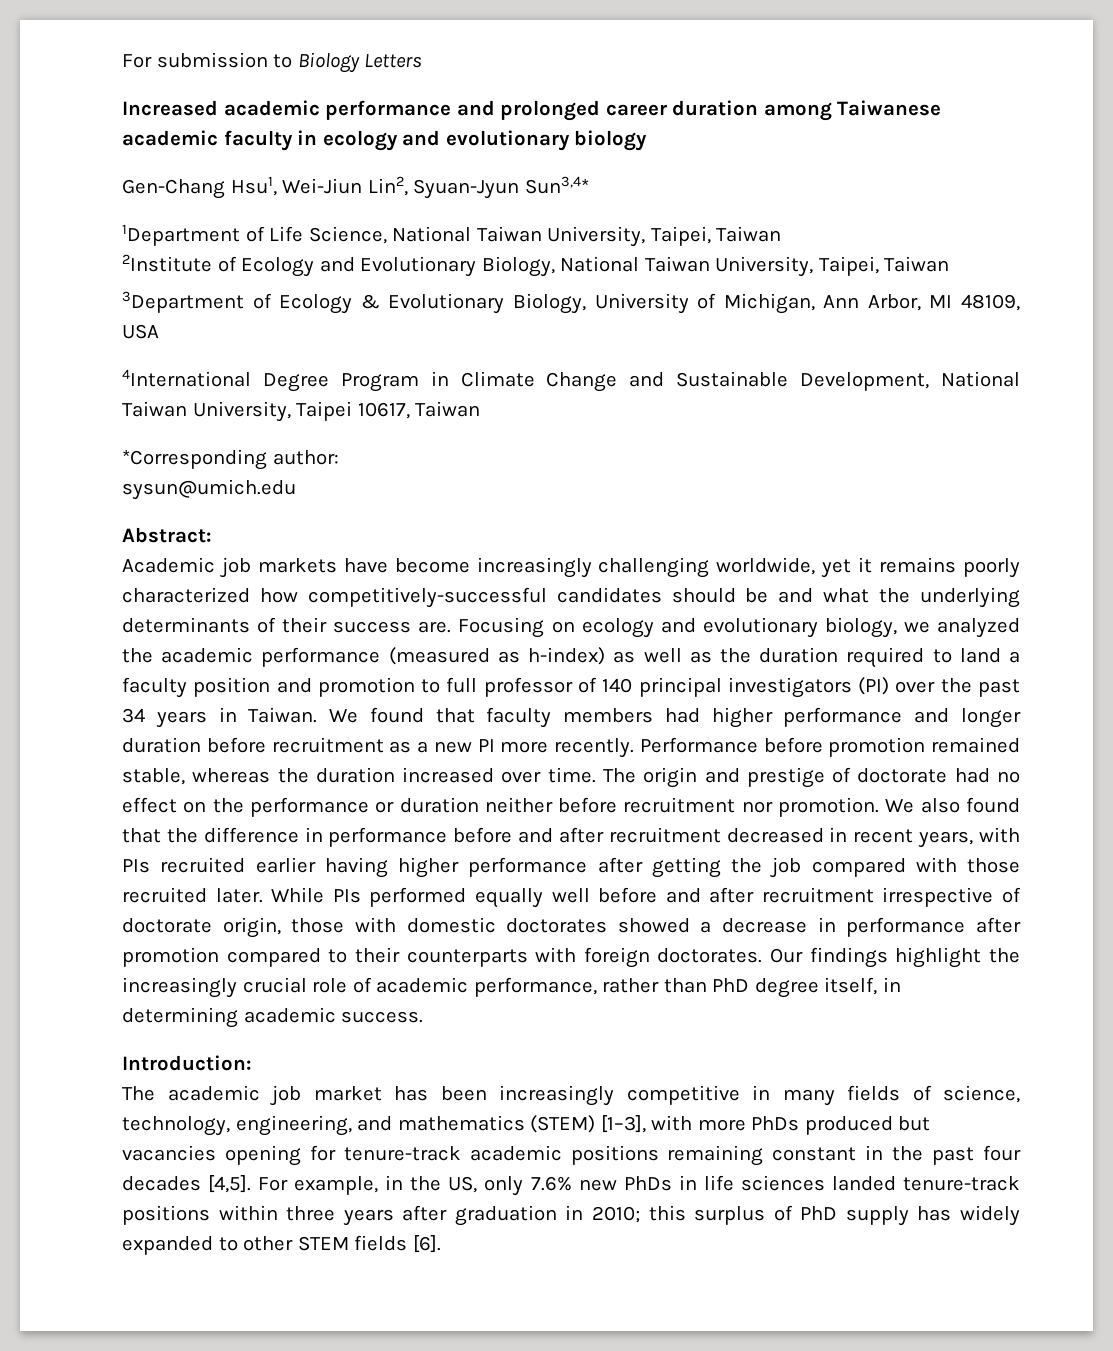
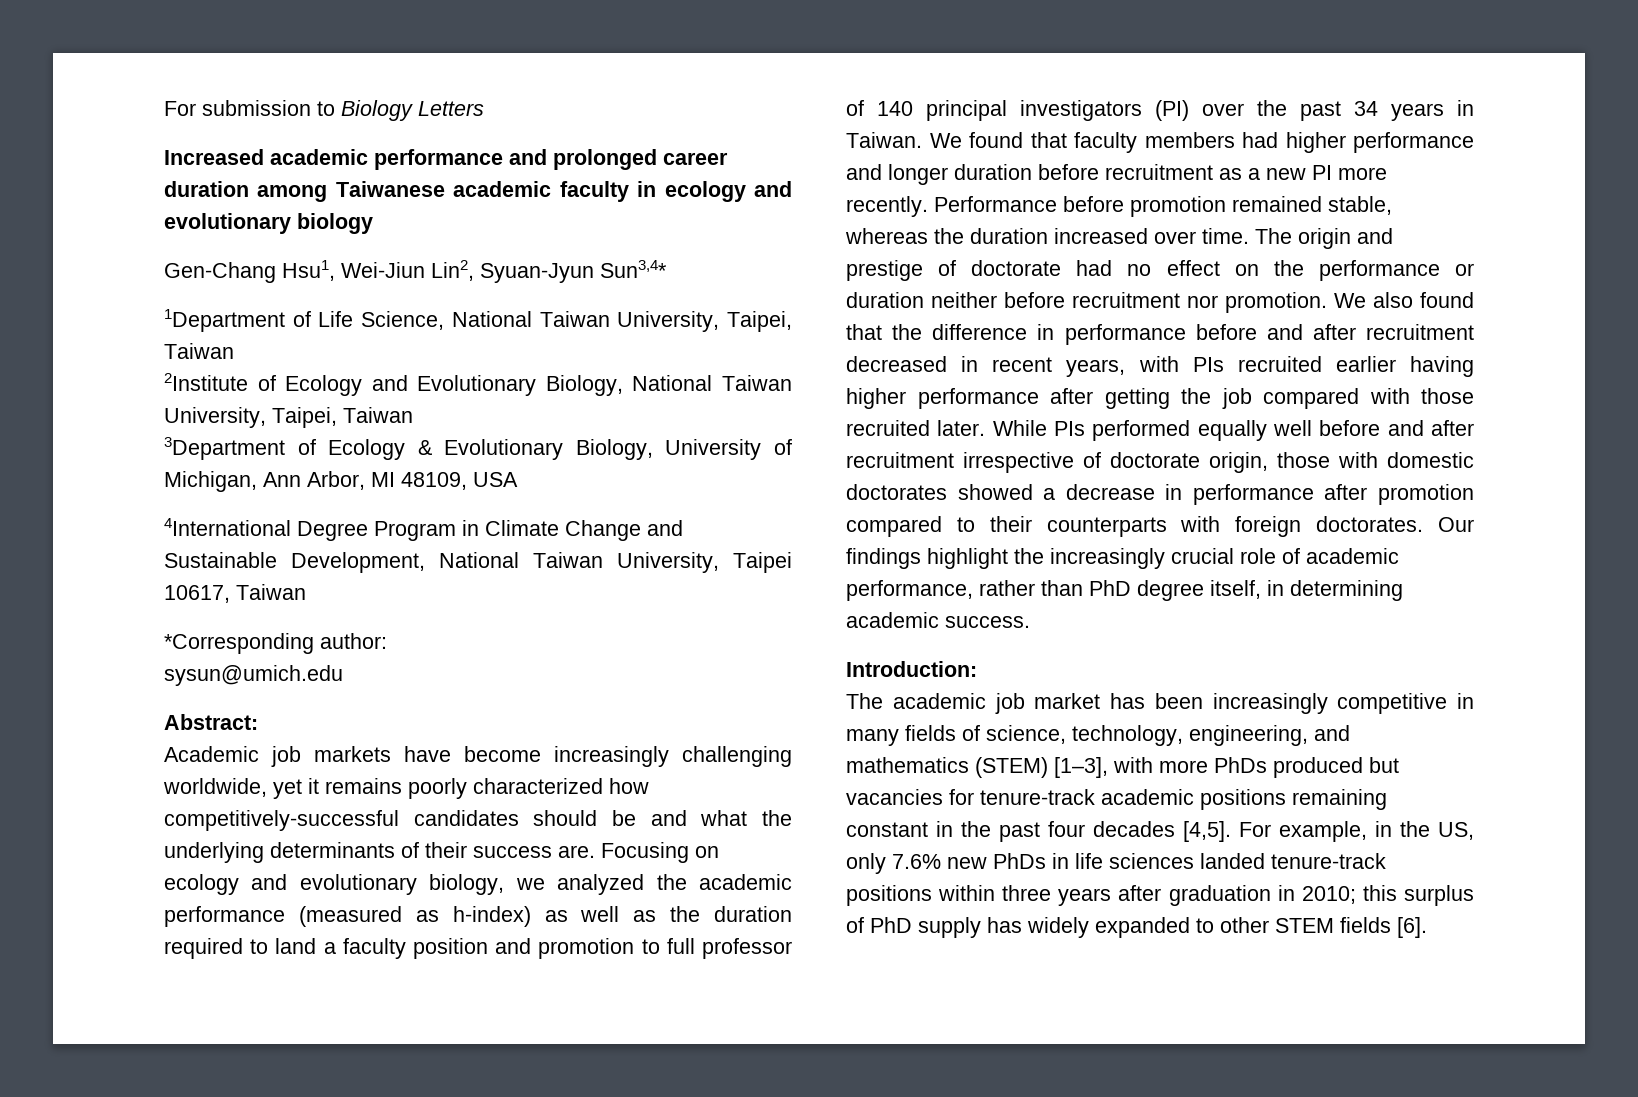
[224,1145,301,1166] opening -> (943, 797) none

